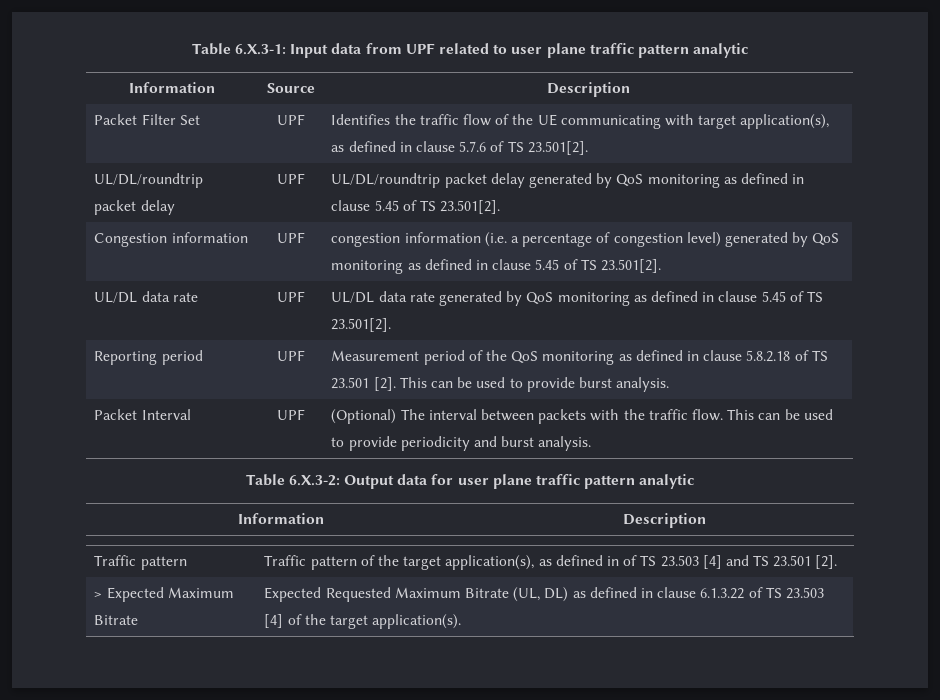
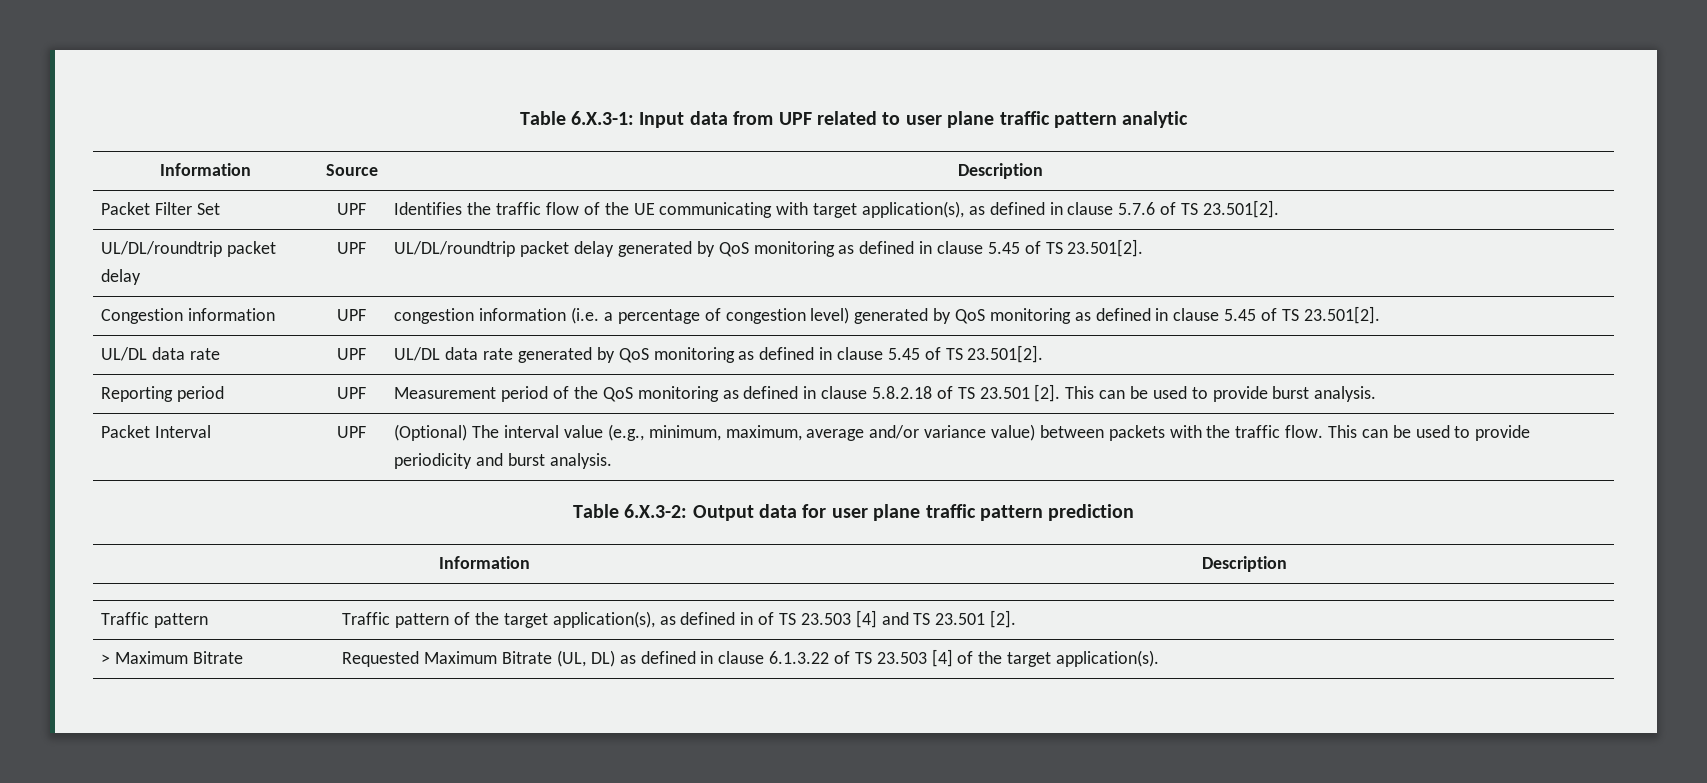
(477, 414) none -> [563,424,1035,441] value (e.g., minimum, maximum, average and/or variance value)
[639,474,695,489] analytic -> [1048,504,1135,521] prediction
[106,587,164,602] Expected -> (111, 659) none
[264,587,322,602] Expected -> (244, 657) none

